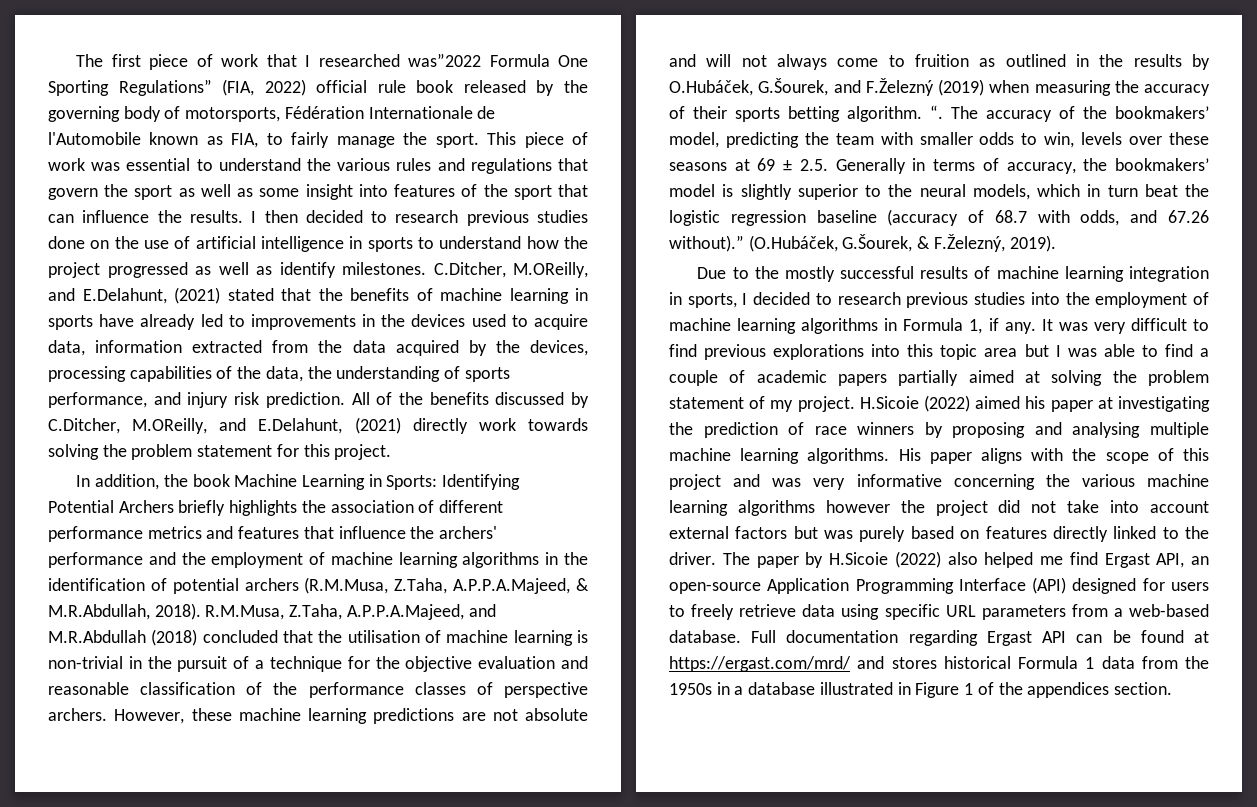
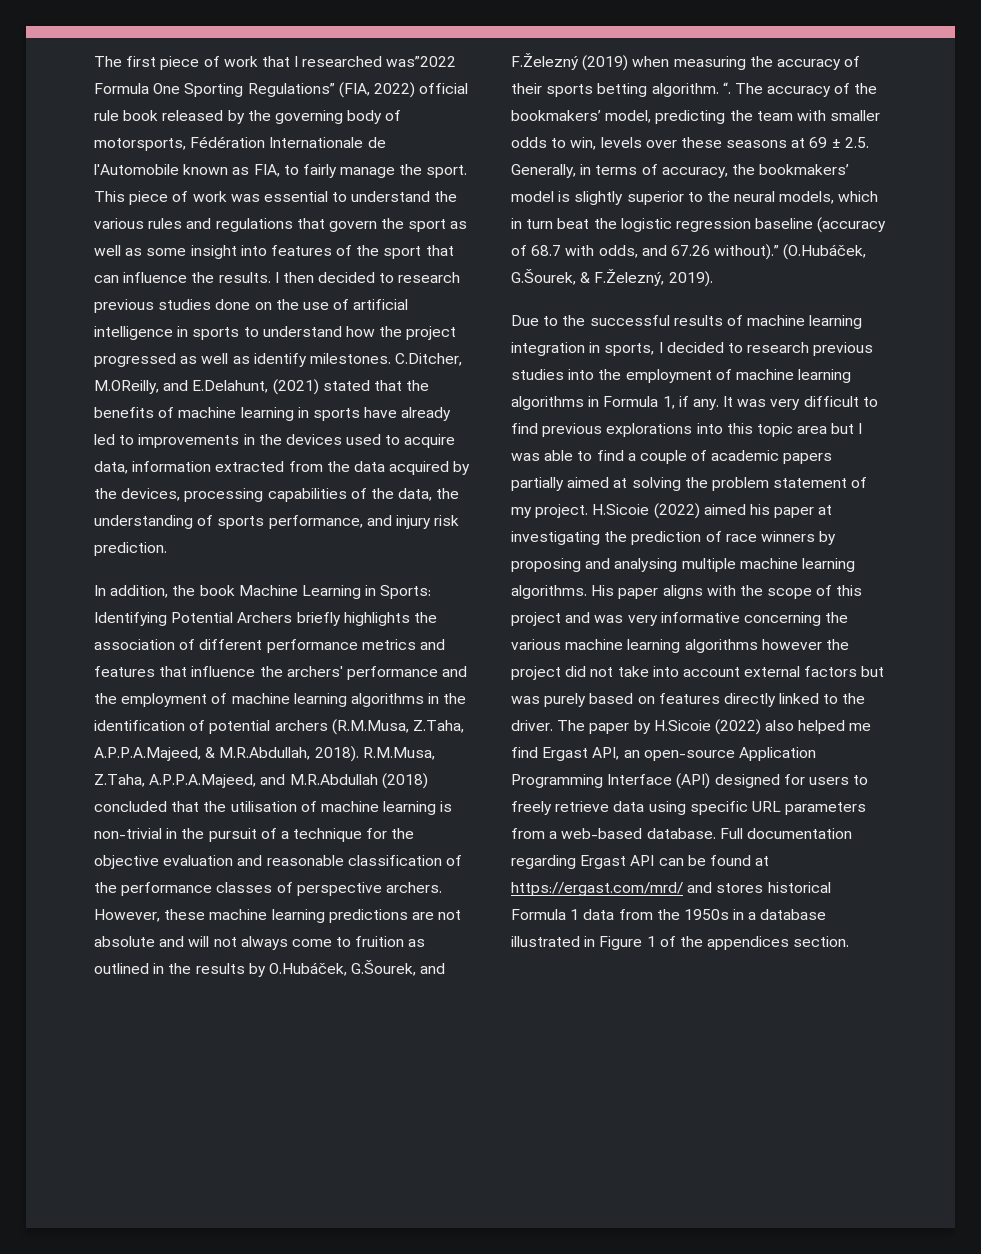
[351,392,589,408] [48,417,589,434] [48,444,392,460] All of the benefits discussed by C.Ditcher, M.OReilly, and E.Delahunt, (2021) directly work towards solving the problem statement for this project. -> (167, 549) none
[835,158,906,174] Generally -> [511,164,576,178] Generally,
[784,266,835,282] mostly -> (586, 320) none

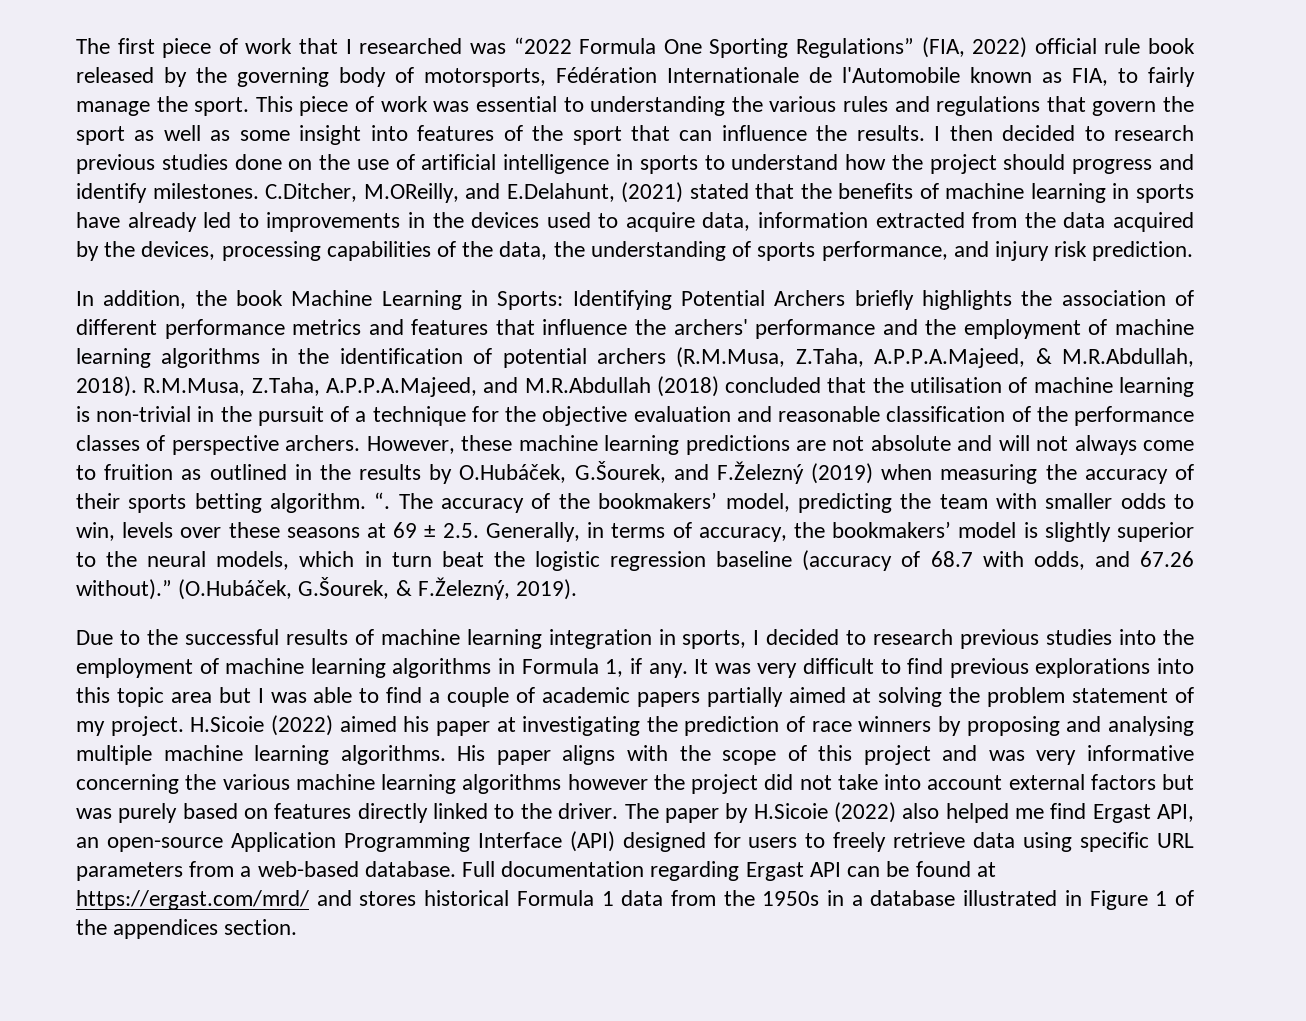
[386,56,457,67] was”2022 -> [469,37,572,54] was “2022
[351,191,431,202] understand -> [590,96,726,116] understanding
[94,353,250,367] progressed as well as -> [1003,154,1195,174] should progress and

